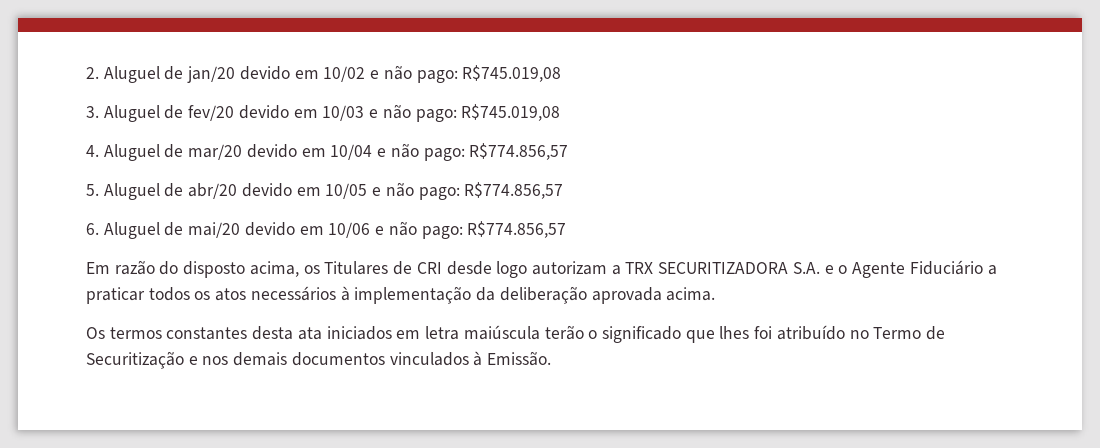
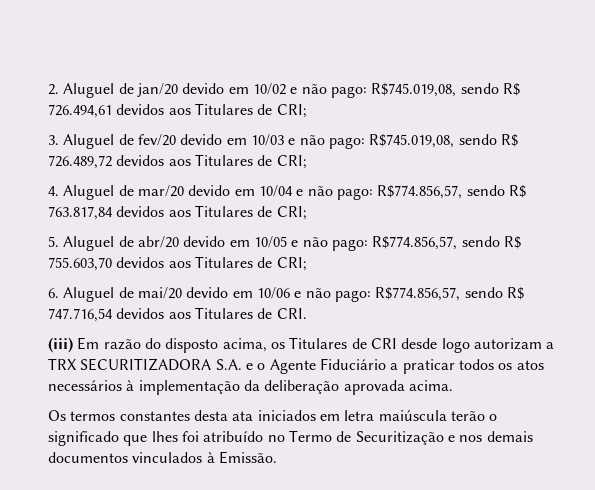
[462,65,562,82] R$745.019,08 -> [371,83,520,97] [48,103,307,118] R$745.019,08, sendo R$ 726.494,61 devidos aos Titulares de CRI;
[461,104,561,121] R$745.019,08 -> [369,134,518,148] [48,154,307,169] R$745.019,08, sendo R$ 726.489,72 devidos aos Titulares de CRI;
[469,143,569,160] R$774.856,57 -> [377,185,526,199] [48,205,307,220] R$774.856,57, sendo R$ 763.817,84 devidos aos Titulares de CRI;
[464,182,564,199] R$774.856,57 -> [372,236,521,250] [48,256,307,271] R$774.856,57, sendo R$ 755.603,70 devidos aos Titulares de CRI;
[467,221,567,238] R$774.856,57 // -> [375,287,524,301] [48,307,307,322] [48,337,73,353] R$774.856,57, sendo R$ 747.716,54 devidos aos Titulares de CRI. // (iii)

